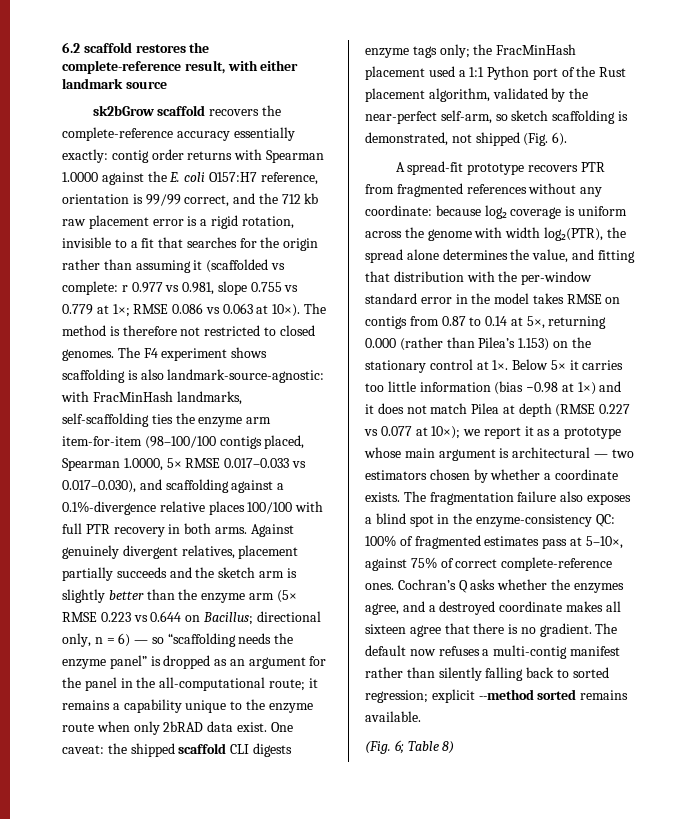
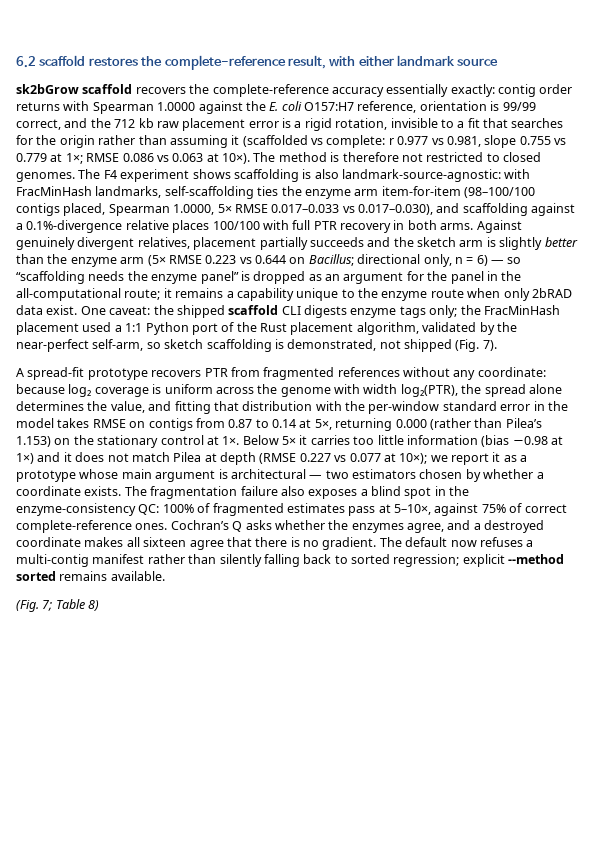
[552,132,568,146] 6). -> [482,340,497,351] 7).
[394,740,404,754] 6; -> [42,600,53,611] 7;

